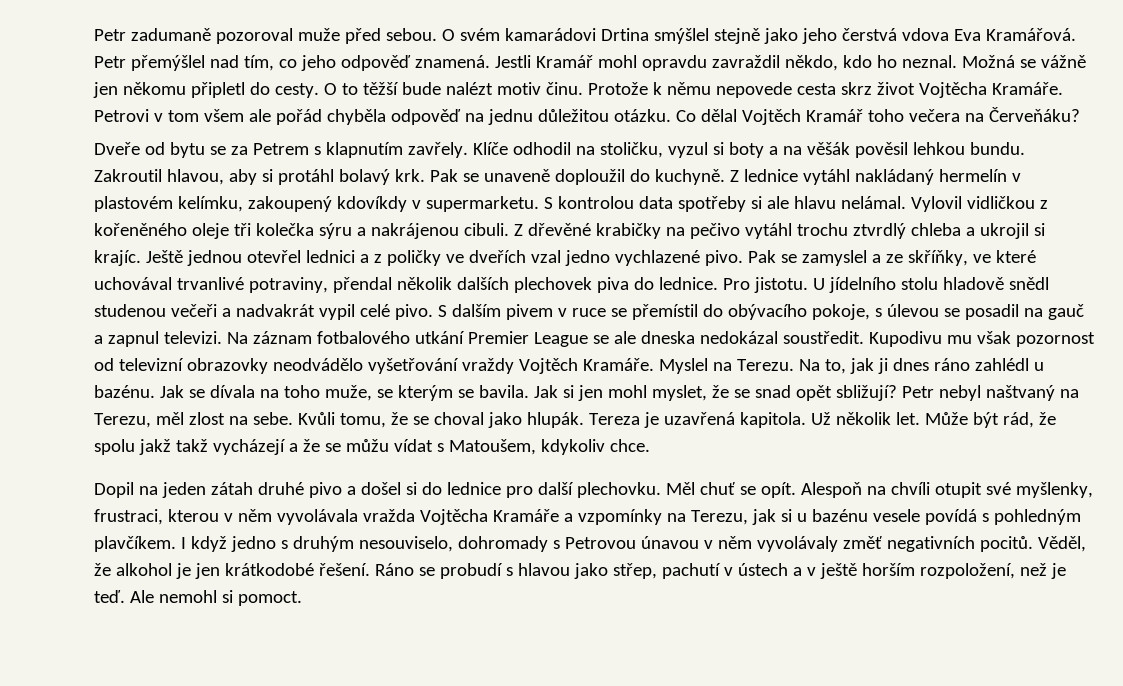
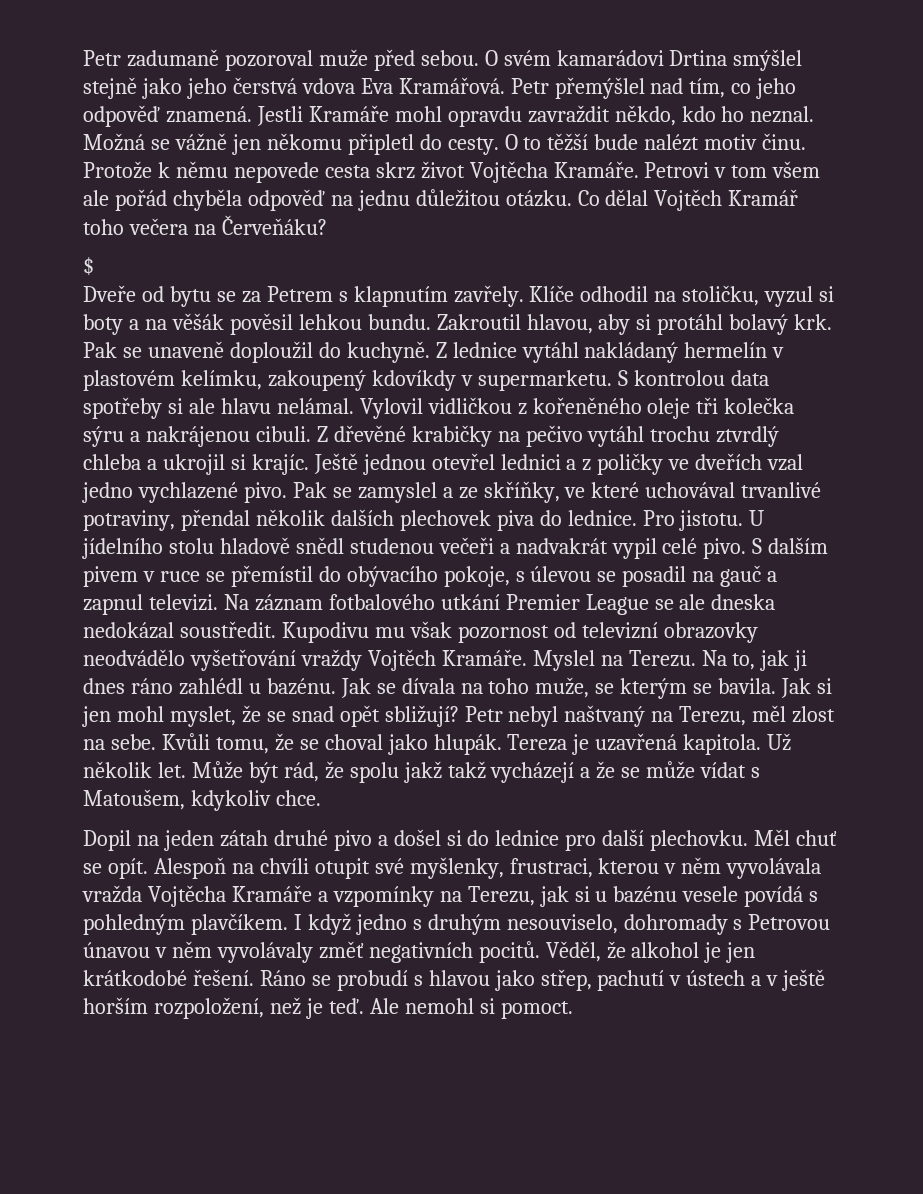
[535,55,593,68] Kramář -> [308,105,389,122] Kramáře
[711,55,780,68] zavraždil -> [527,105,610,123] zavraždit
(1080, 114) none -> [83,257,94,276] // $
[345,439,389,452] můžu -> [646,761,696,779] může

